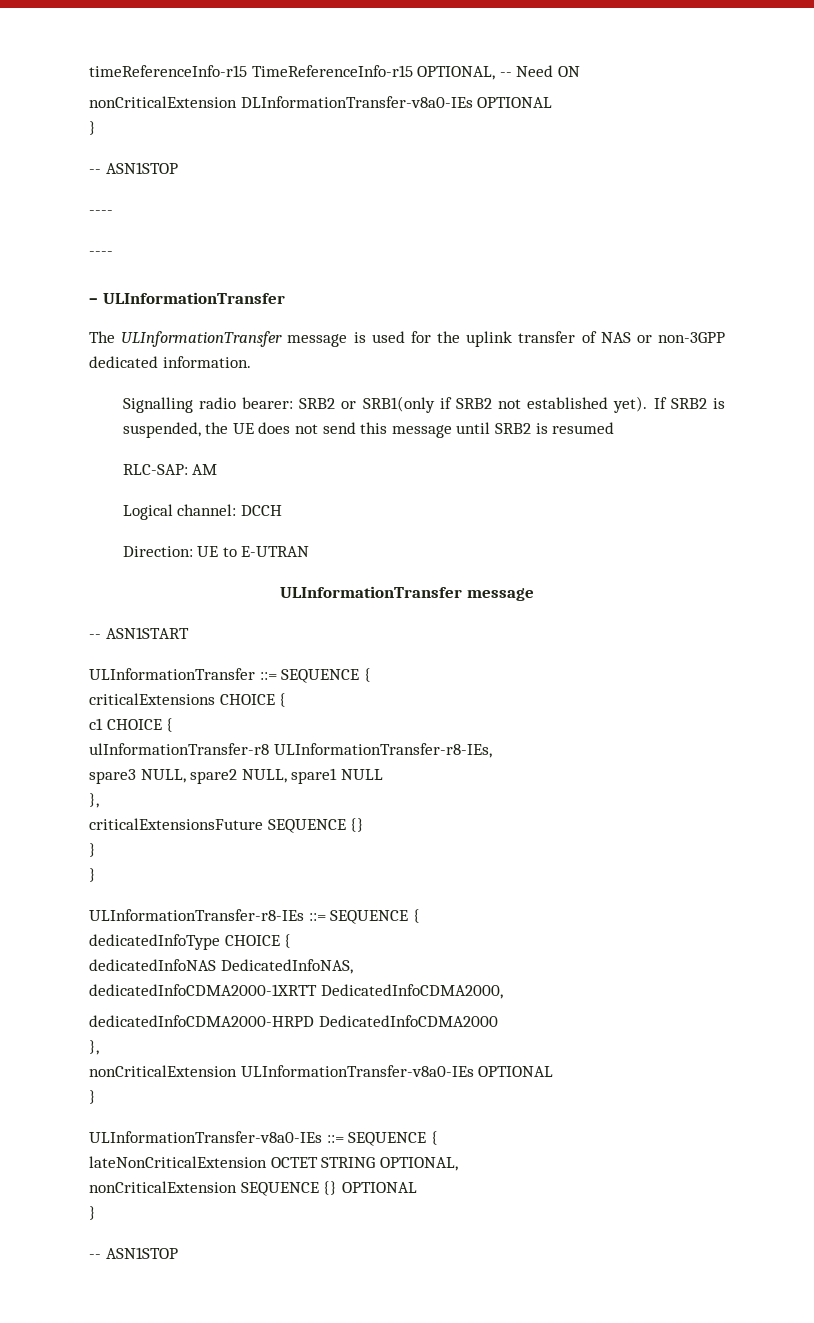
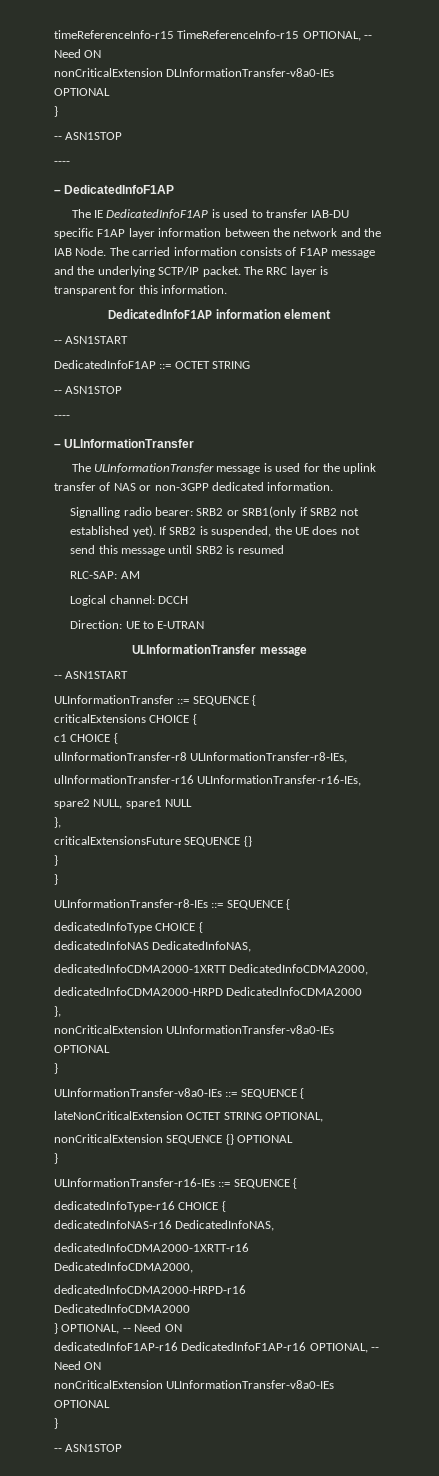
(113, 212) none -> [54,185,175,194] [71,209,350,219] [54,228,381,239] [54,247,375,258] [54,266,328,277] [54,285,228,296] [108,309,331,319] [54,336,129,344] [54,360,251,369] [54,386,123,394] // – DedicatedInfoF1AP // The IE DedicatedInfoF1AP is used to transfer IAB-DU specific F1AP layer information between the network and the IAB Node. The carried information consists of F1AP message and the underlying SCTP/IP packet. The RRC layer is transparent for this information. // DedicatedInfoF1AP information element // -- ASN1START // DedicatedInfoF1AP ::= OCTET STRING // -- ASN1STOP
[89,769,186,784] spare3 NULL, -> [54,775,362,786] ulInformationTransfer-r16 ULInformationTransfer-r16-IEs, //
(96, 1213) none -> [54,1178,298,1189] [54,1201,226,1212] [54,1220,275,1231] [54,1243,249,1252] [54,1262,193,1273] [54,1285,246,1294] [54,1304,190,1313] [54,1323,182,1334] [54,1342,380,1353] [54,1361,102,1370] [54,1380,335,1389] [54,1400,110,1408] [54,1418,58,1429] // ULInformationTransfer-r16-IEs ::= SEQUENCE { // dedicatedInfoType-r16 CHOICE { // dedicatedInfoNAS-r16 DedicatedInfoNAS, // dedicatedInfoCDMA2000-1XRTT-r16 DedicatedInfoCDMA2000, // dedicatedInfoCDMA2000-HRPD-r16 DedicatedInfoCDMA2000 // } OPTIONAL, -- Need ON // dedicatedInfoF1AP-r16 DedicatedInfoF1AP-r16 OPTIONAL, -- Need ON // nonCriticalExtension ULInformationTransfer-v8a0-IEs OPTIONAL // }

